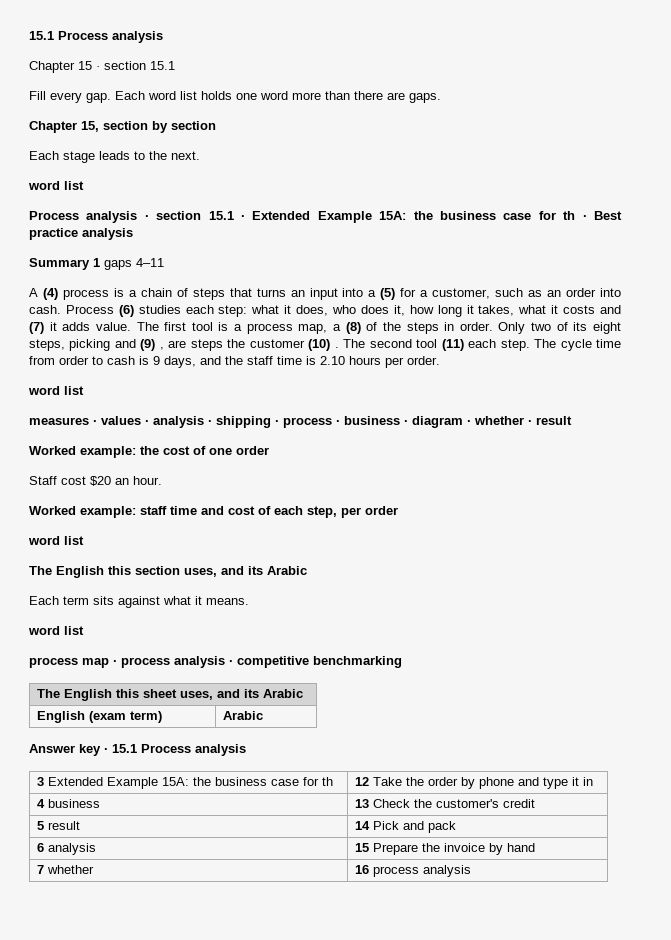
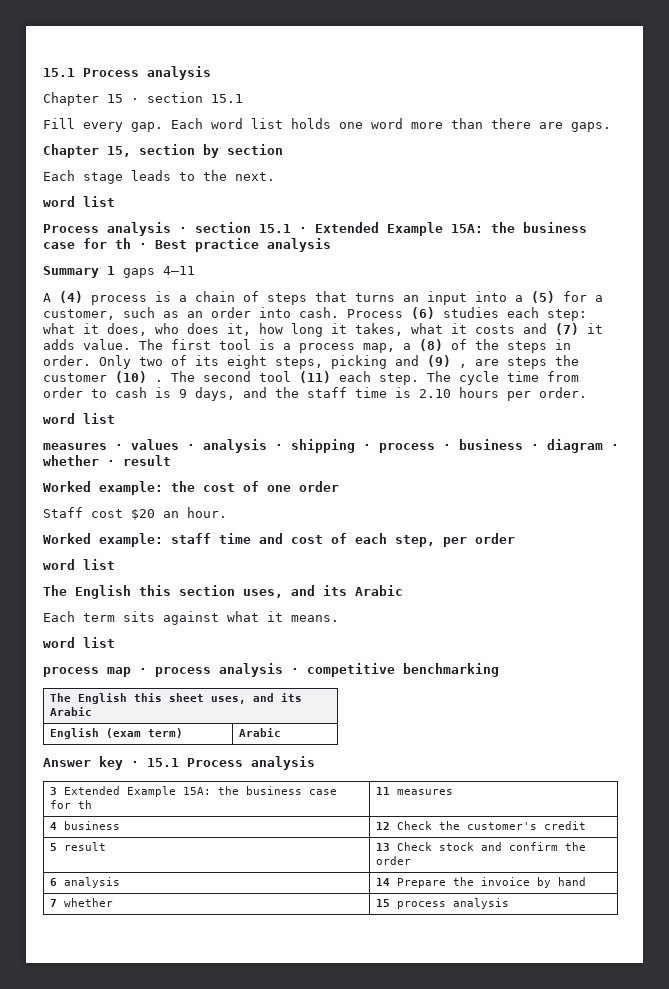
[355,777,594,789] 12 Take the order by phone and type it in -> [376,787,454,795] 11 measures
[355,799,370,808] 13 -> [376,822,391,830] 12
[355,821,457,833] 14 Pick and pack -> [376,842,587,851] [376,856,412,865] 13 Check stock and confirm the order
[355,843,370,852] 15 -> [376,878,391,886] 14
[355,865,370,874] 16 -> [376,899,391,907] 15

